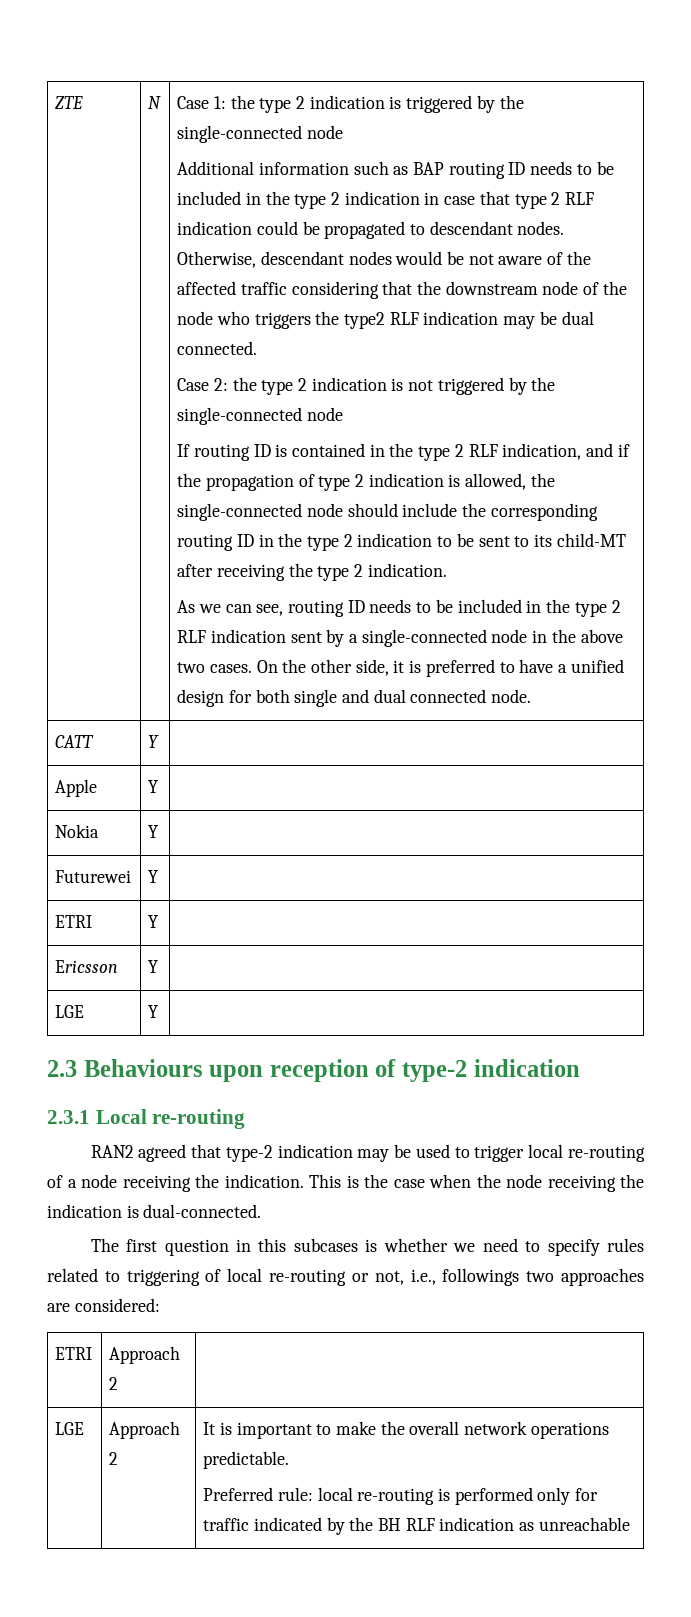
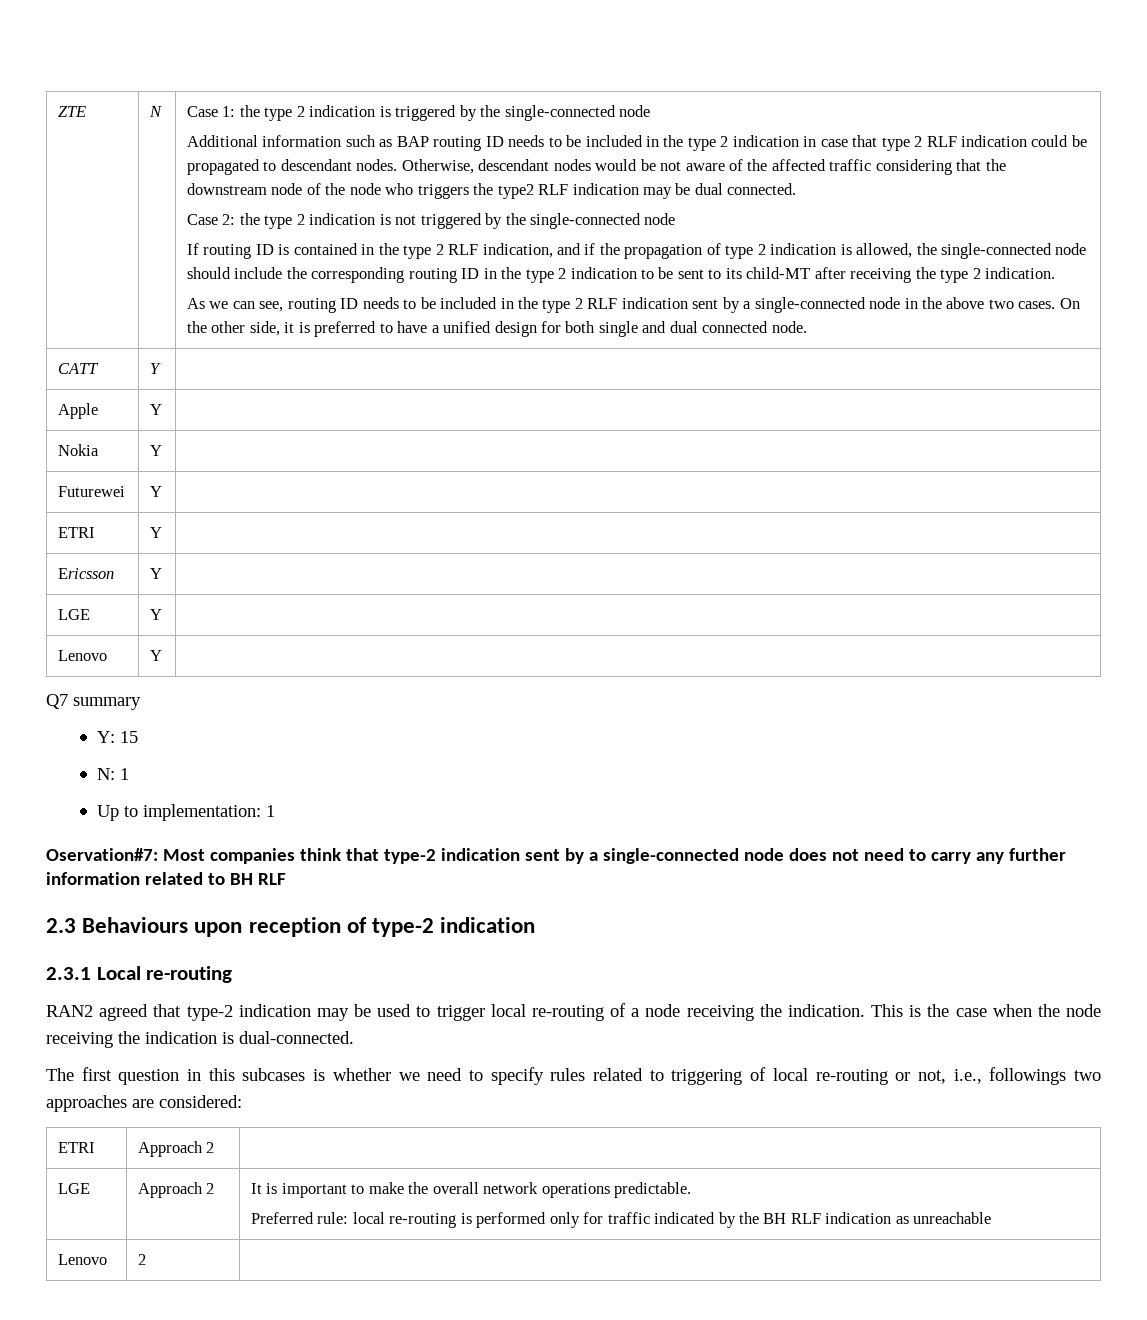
(159, 1011) none -> [58,650,108,661] [150,650,163,661] [46,694,141,710] [96,731,138,743] [96,768,129,780] [96,804,275,821] [46,848,1066,864] [46,872,286,885] // Lenovo | Y | // Q7 summary // Y: 15 // N: 1 // Up to implementation: 1 // Oservation#7: Most companies think that type-2 indication sent by a single-connected node does not need to carry any further information related to BH RLF
(630, 1524) none -> [58,1254,108,1265] [138,1254,147,1265] // Lenovo | 2 |

